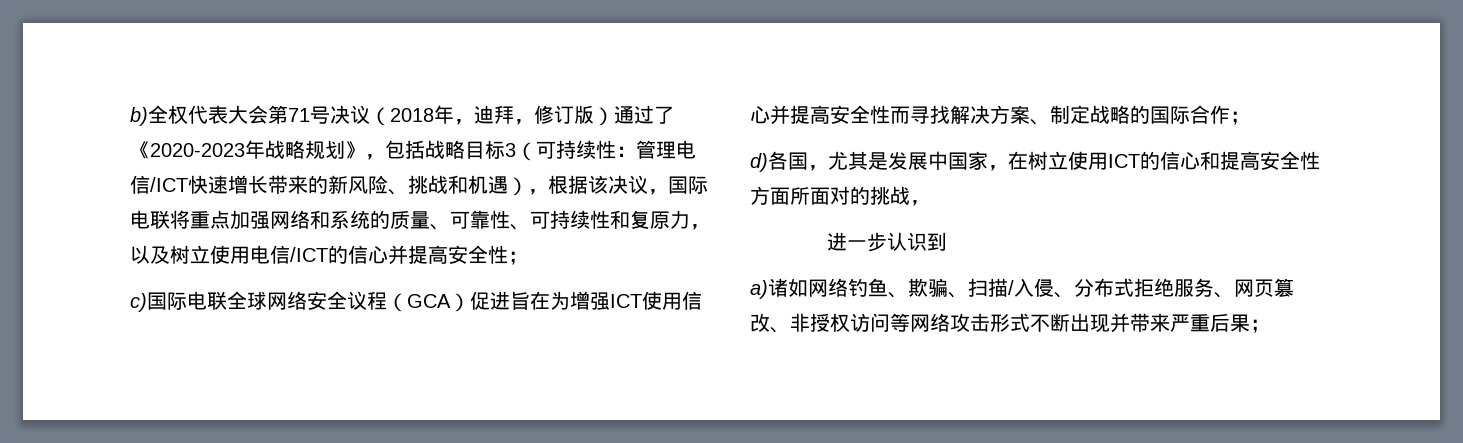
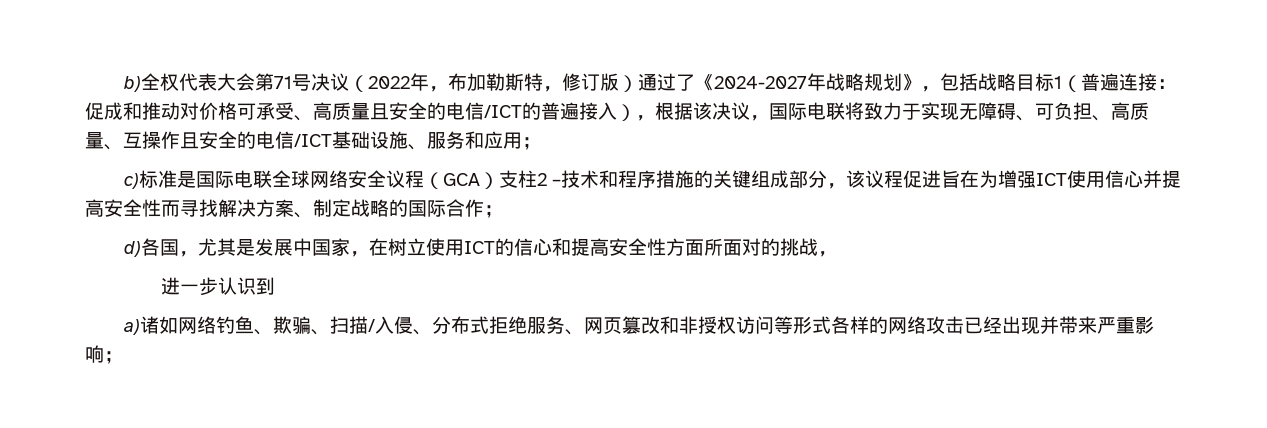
[390,105,514,125] 2018年，迪拜 -> [367,73,543,92] 2022年，布加勒斯特
[150,143,245,157] 2020-2023 -> [713,76,807,89] 2024-2027
[505,140,696,161] [130,175,508,195] 3（可持续性：管理电信/ICT快速增长带来的新风险、挑战和机遇 -> [1053,73,1176,92] [85,102,617,121] 1（普遍连接：促成和推动对价格可承受、高质量且安全的电信/ICT的普遍接入
[190,210,710,230] [130,245,508,265] 重点加强网络和系统的质量、可靠性、可持续性和复原力，以及树立使用电信/ICT的信心并提高安全性 -> [864,102,1149,121] [85,131,522,150] 致力于实现无障碍、可负担、高质量、互操作且安全的电信/ICT基础设施、服务和应用
(147, 302) none -> [138,170,196,188] 标准是
(470, 302) none -> [498,170,903,189] 支柱2 –技术和程序措施的关键组成部分，该议程
[770,327,790,333] 、 -> [659,316,679,334] 和
[910,313,1070,332] 网络攻击形式不断 -> [792,316,1002,334] 形式各样的网络攻击已经
[1210,313,1250,332] 后果 -> [1134,316,1154,334] [85,345,104,363] 影响

